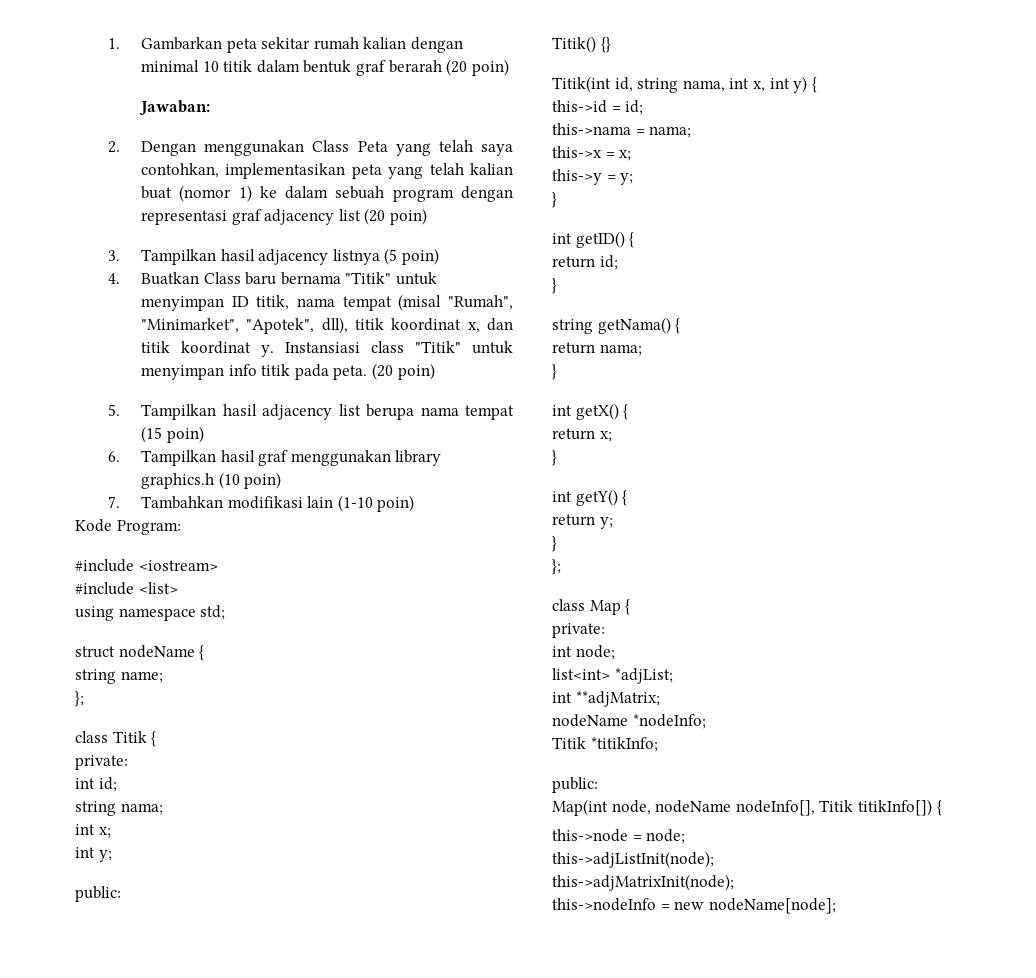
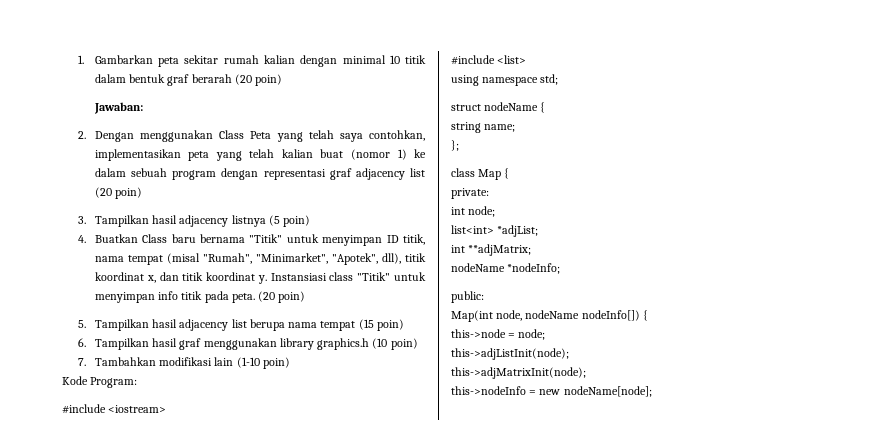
[75,731,157,747] [75,755,128,770] [75,777,117,792] [75,801,163,816] [75,824,111,838] [75,847,112,862] [75,886,121,902] [552,36,611,53] [552,76,817,93] [552,100,644,115] [552,123,692,138] [552,146,632,161] [552,169,634,185] [552,192,557,208] [552,231,635,248] [552,255,618,270] [552,278,557,294] [552,317,681,334] [552,342,642,356] [552,364,557,380] [552,403,629,420] [552,428,612,442] [552,450,557,466] [552,489,628,506] [552,514,613,529] [552,536,557,552] [552,559,561,575] // class Titik { // private: // int id; // string nama; // int x; // int y; // public: // Titik() {} // Titik(int id, string nama, int x, int y) { // this->id = id; // this->nama = nama; // this->x = x; // this->y = y; // } // int getID() { // return id; // } // string getNama() { // return nama; // } // int getX() { // return x; // } // int getY() { // return y; // } // }; -> (459, 145) none
[552,737,658,752] // Titik *titikInfo; -> (561, 268) none
[735,799,932,816] nodeInfo[], Titik titikInfo[]) -> [581,310,640,321] nodeInfo[])

